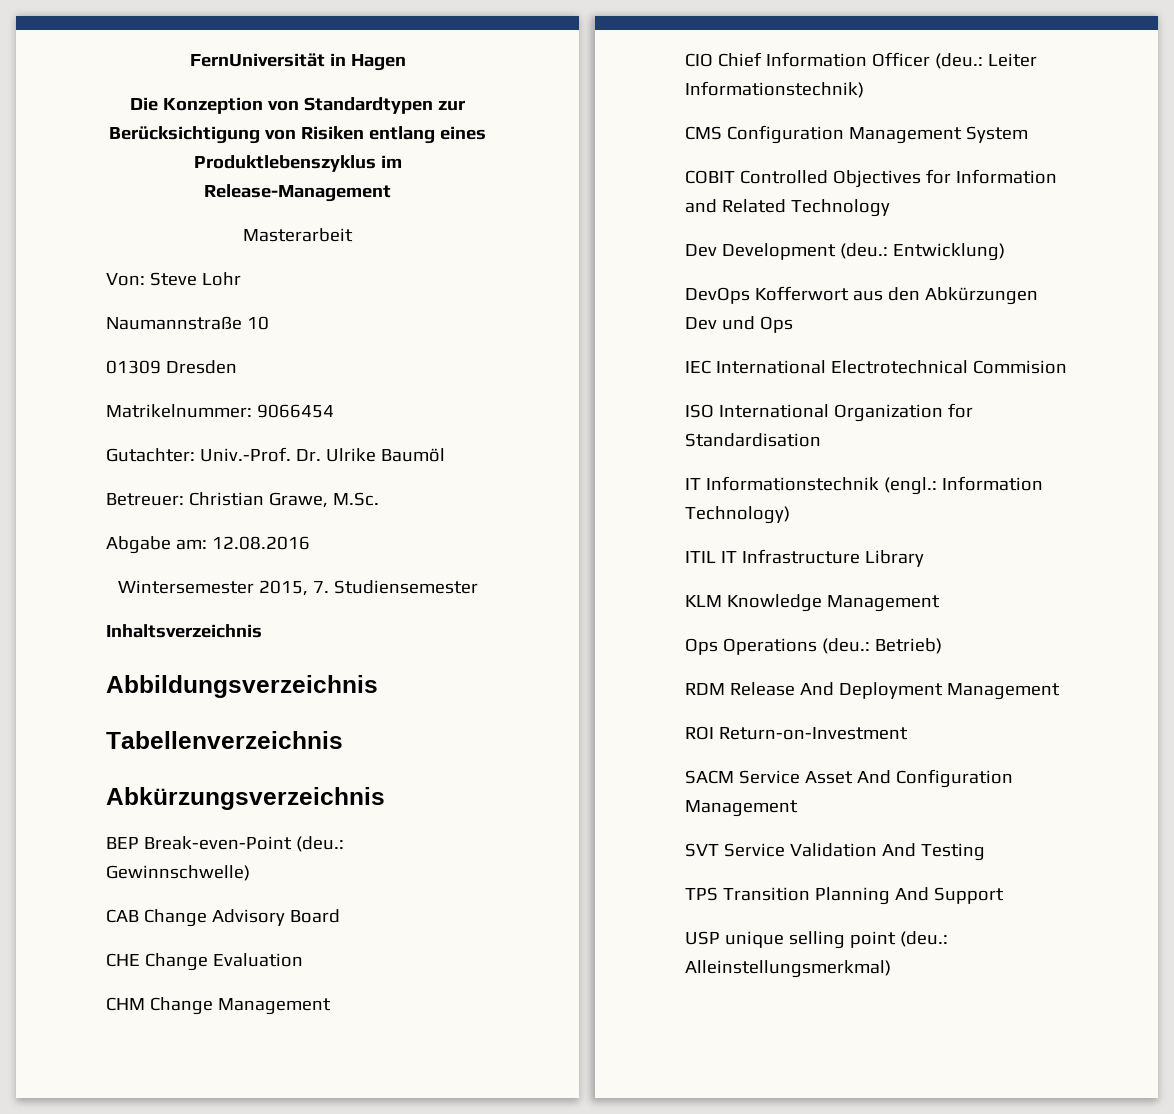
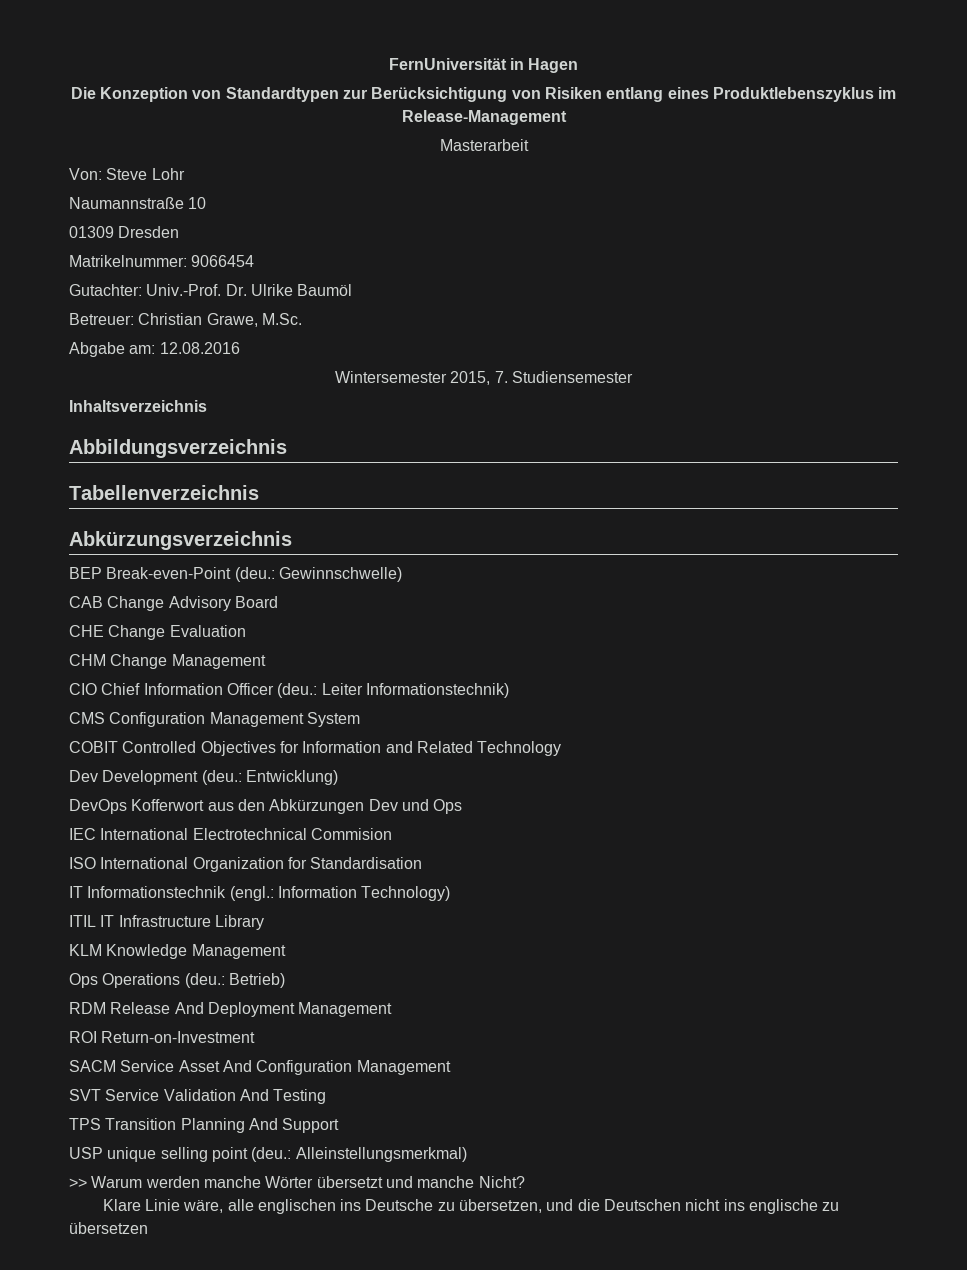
(891, 969) none -> [69,1176,525,1188] [102,1199,840,1214] [69,1222,148,1234] // >> Warum werden manche Wörter übersetzt und manche Nicht? // Klare Linie wäre, alle englischen ins Deutsche zu übersetzen, und die Deutschen nicht ins englische zu übersetzen

